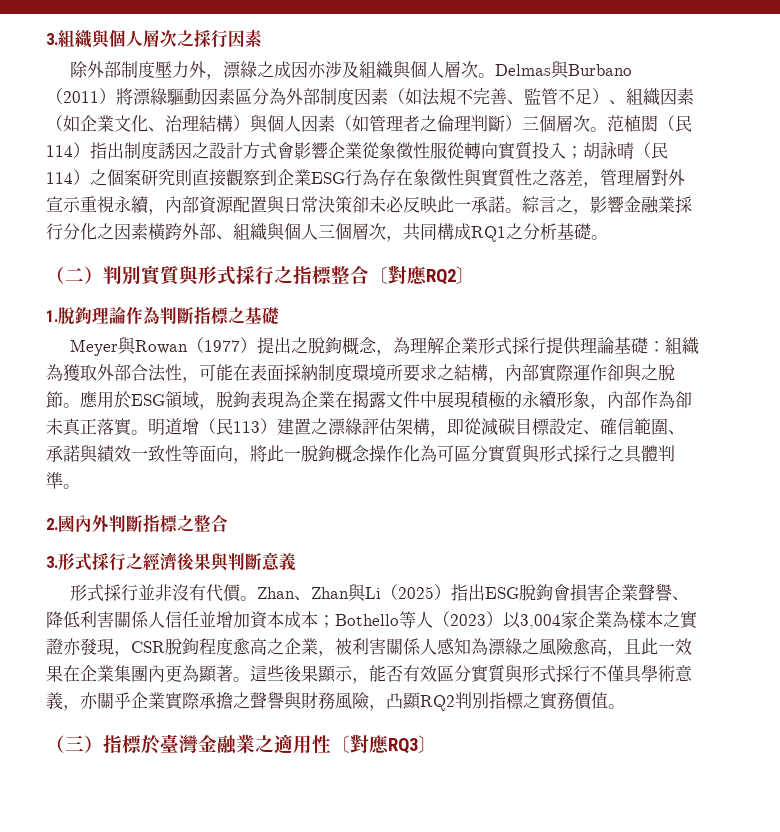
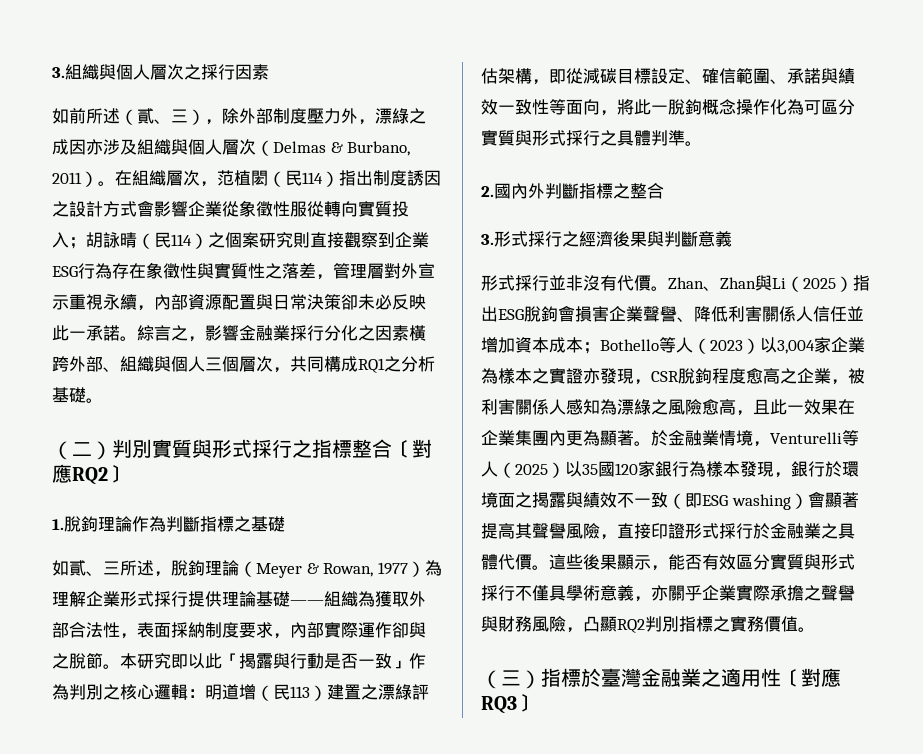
(262, 38) none -> [52,108,222,125] 如前所述（貳、三），
[478,61,633,79] [46,88,694,106] [46,115,607,133] 。Delmas與Burbano（2011）將漂綠驅動因素區分為外部制度因素（如法規不完善、監管不足）、組織因素（如企業文化、治理結構）與個人因素（如管理者之倫理判斷）三個層次。 -> [256,140,411,156] [52,170,217,187] （Delmas & Burbano, 2011）。在組織層次，
[70,337,394,356] Meyer與Rowan（1977）提出之脫鉤概念， -> [52,560,425,578] 如貳、三所述，脫鉤理論（Meyer & Rowan, 1977）
[648,341,666,352] ： -> [290,600,324,605] ——
[199,364,250,381] 可能在 -> (137, 636) none
[352,364,488,382] 環境所要求之結構 -> [239,622,273,638] 要求
[80,390,692,410] [46,418,148,436] 應用於ESG領域，脫鉤表現為企業在揭露文件中展現積極的永續形象，內部作為卻未真正落實。 -> [120,653,426,669] [52,684,205,700] 本研究即以此「揭露與行動是否一致」作為判別之核心邏輯：
(250, 679) none -> [651,430,859,447] [481,461,859,478] [481,491,859,510] [481,523,855,540] [481,554,549,570] 於金融業情境，Venturelli等人（2025）以35國120家銀行為樣本發現，銀行於環境面之揭露與績效不一致（即ESG washing）會顯著提高其聲譽風險，直接印證形式採行於金融業之具體代價。

